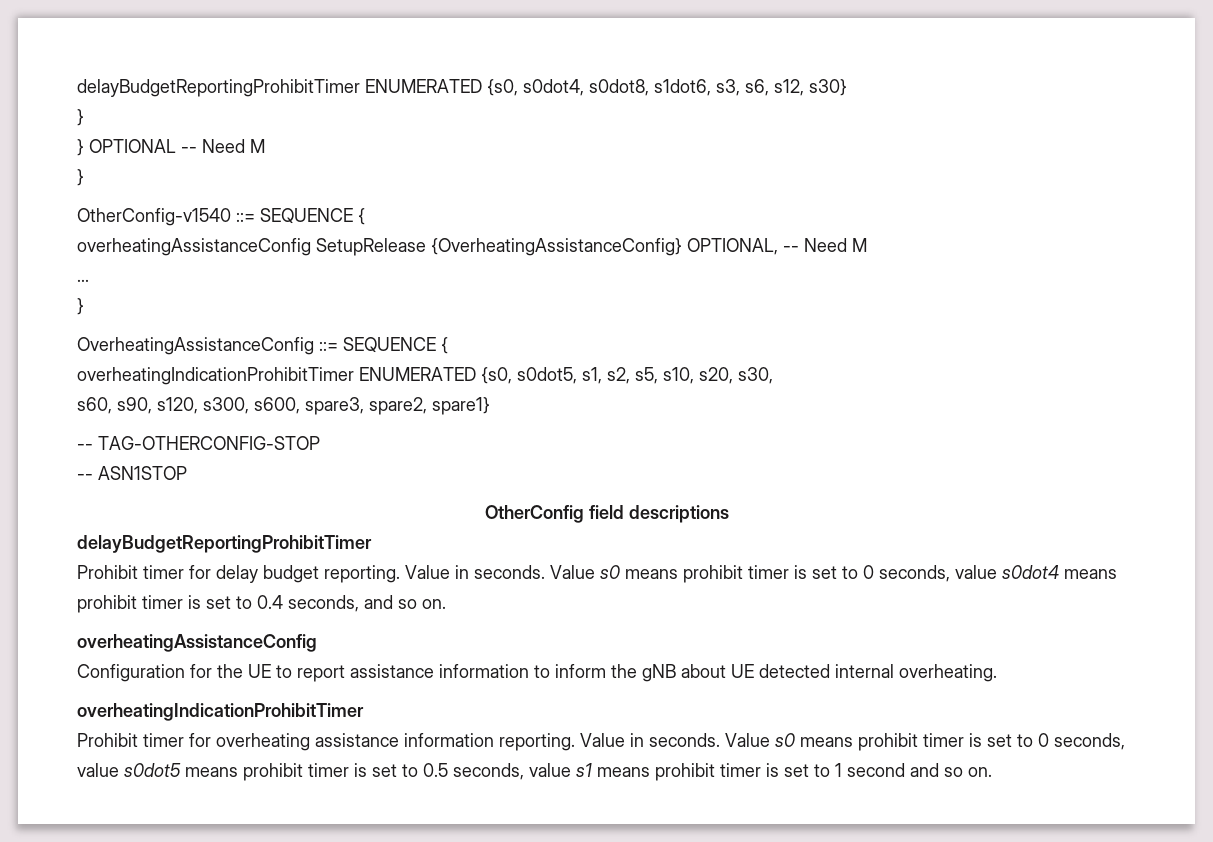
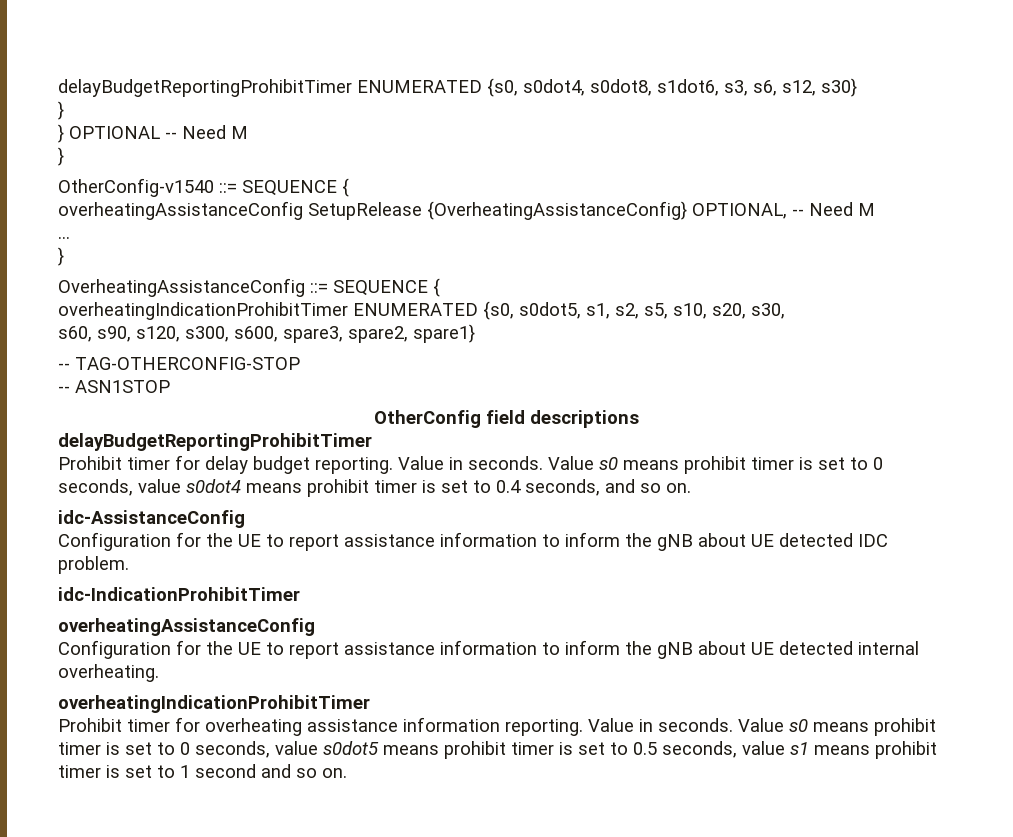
(446, 604) none -> [58,510,245,528] [58,532,888,551] [58,556,129,574] [58,587,300,601] // idc-AssistanceConfig // Configuration for the UE to report assistance information to inform the gNB about UE detected IDC problem. // idc-IndicationProhibitTimer

